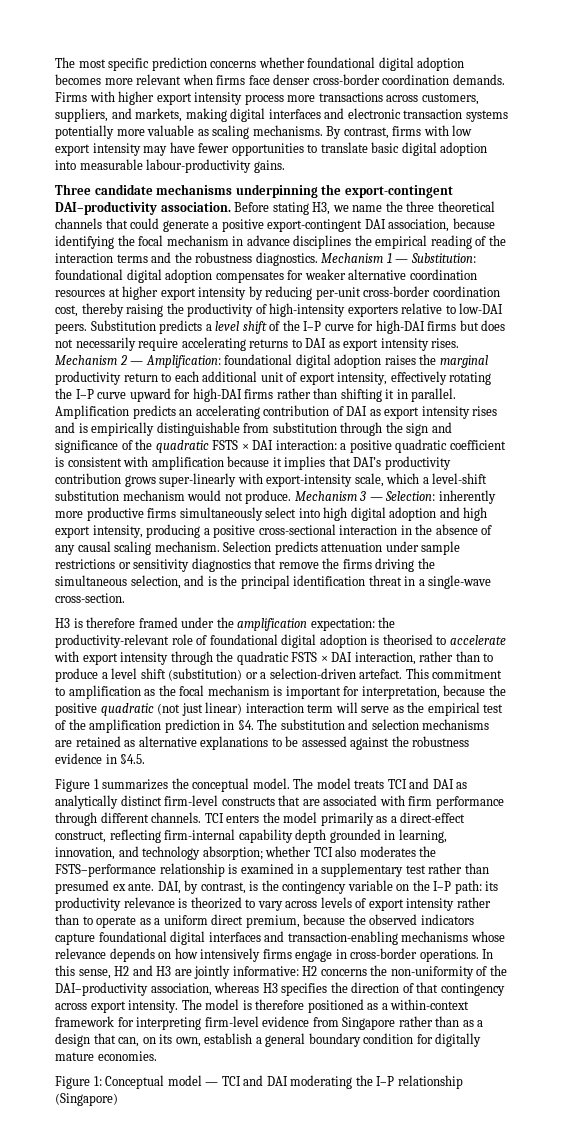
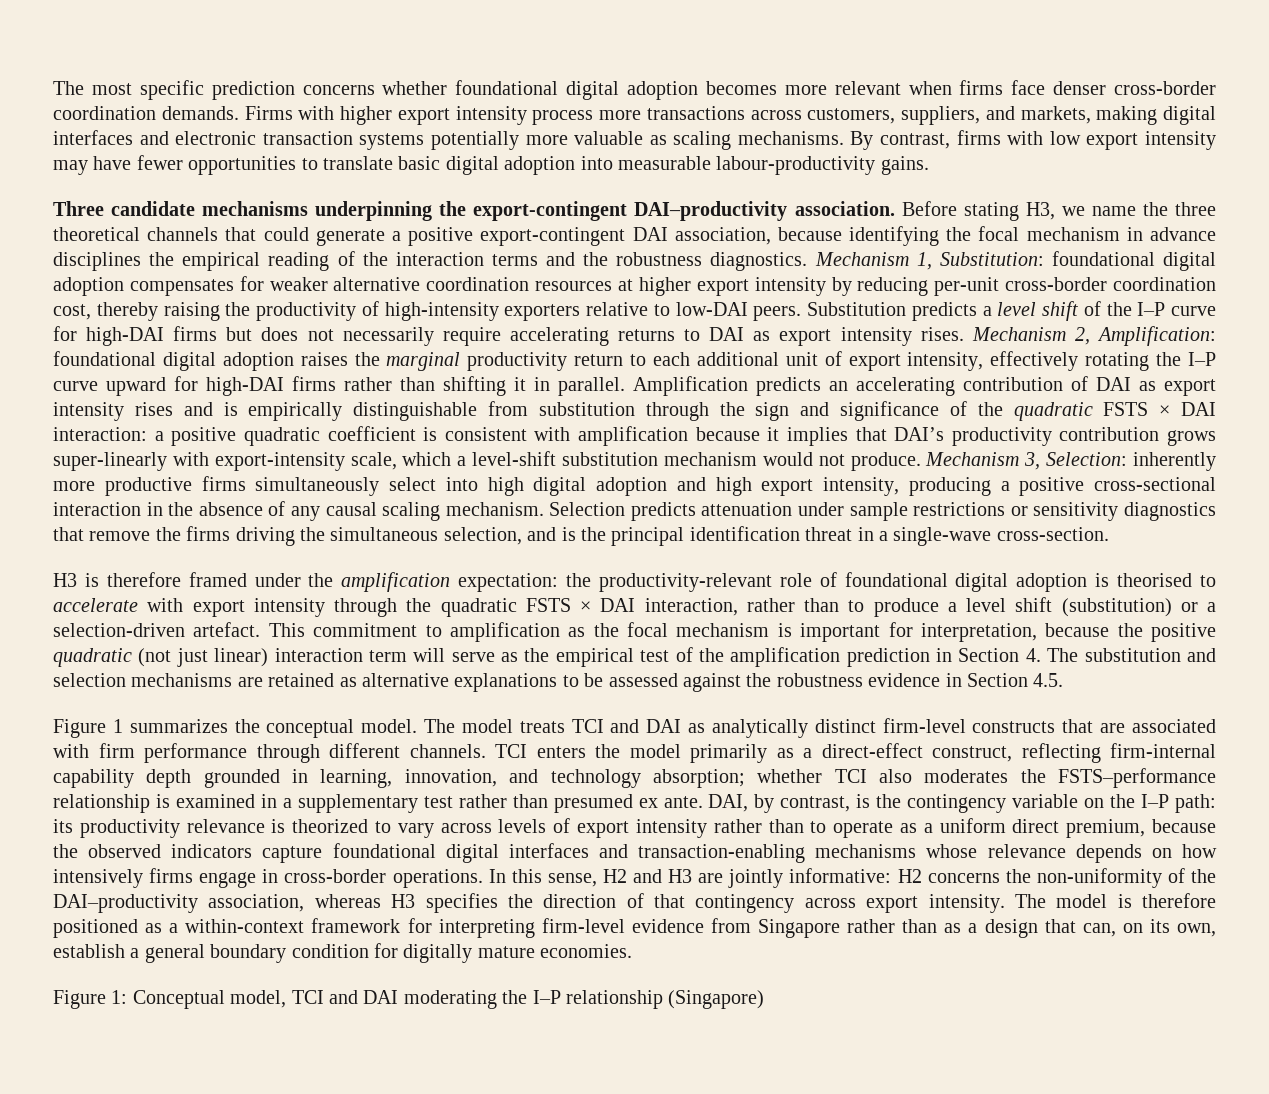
[386,253,409,263] 1 — -> [916,252,932,270] 1,
[119,355,144,365] 2 — -> [1074,327,1090,345] 2,
[359,491,383,501] 3 — -> [1024,452,1041,470] 3,
[237,720,254,730] §4. -> [958,648,1041,662] Section 4.
[120,754,146,764] §4.5. -> [966,673,1064,687] Section 4.5.
[167,1075,219,1086] model — -> [230,990,287,1008] model,

